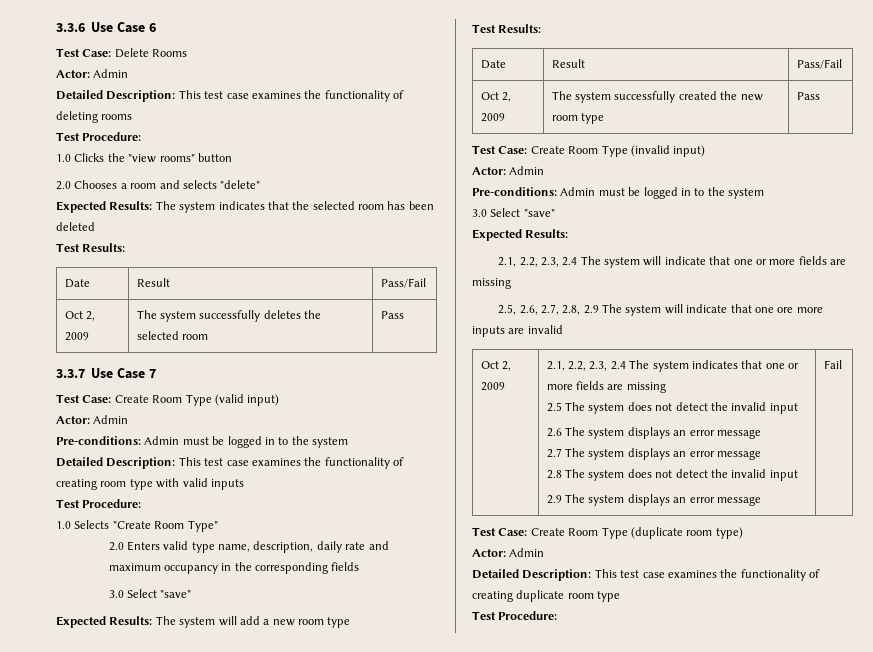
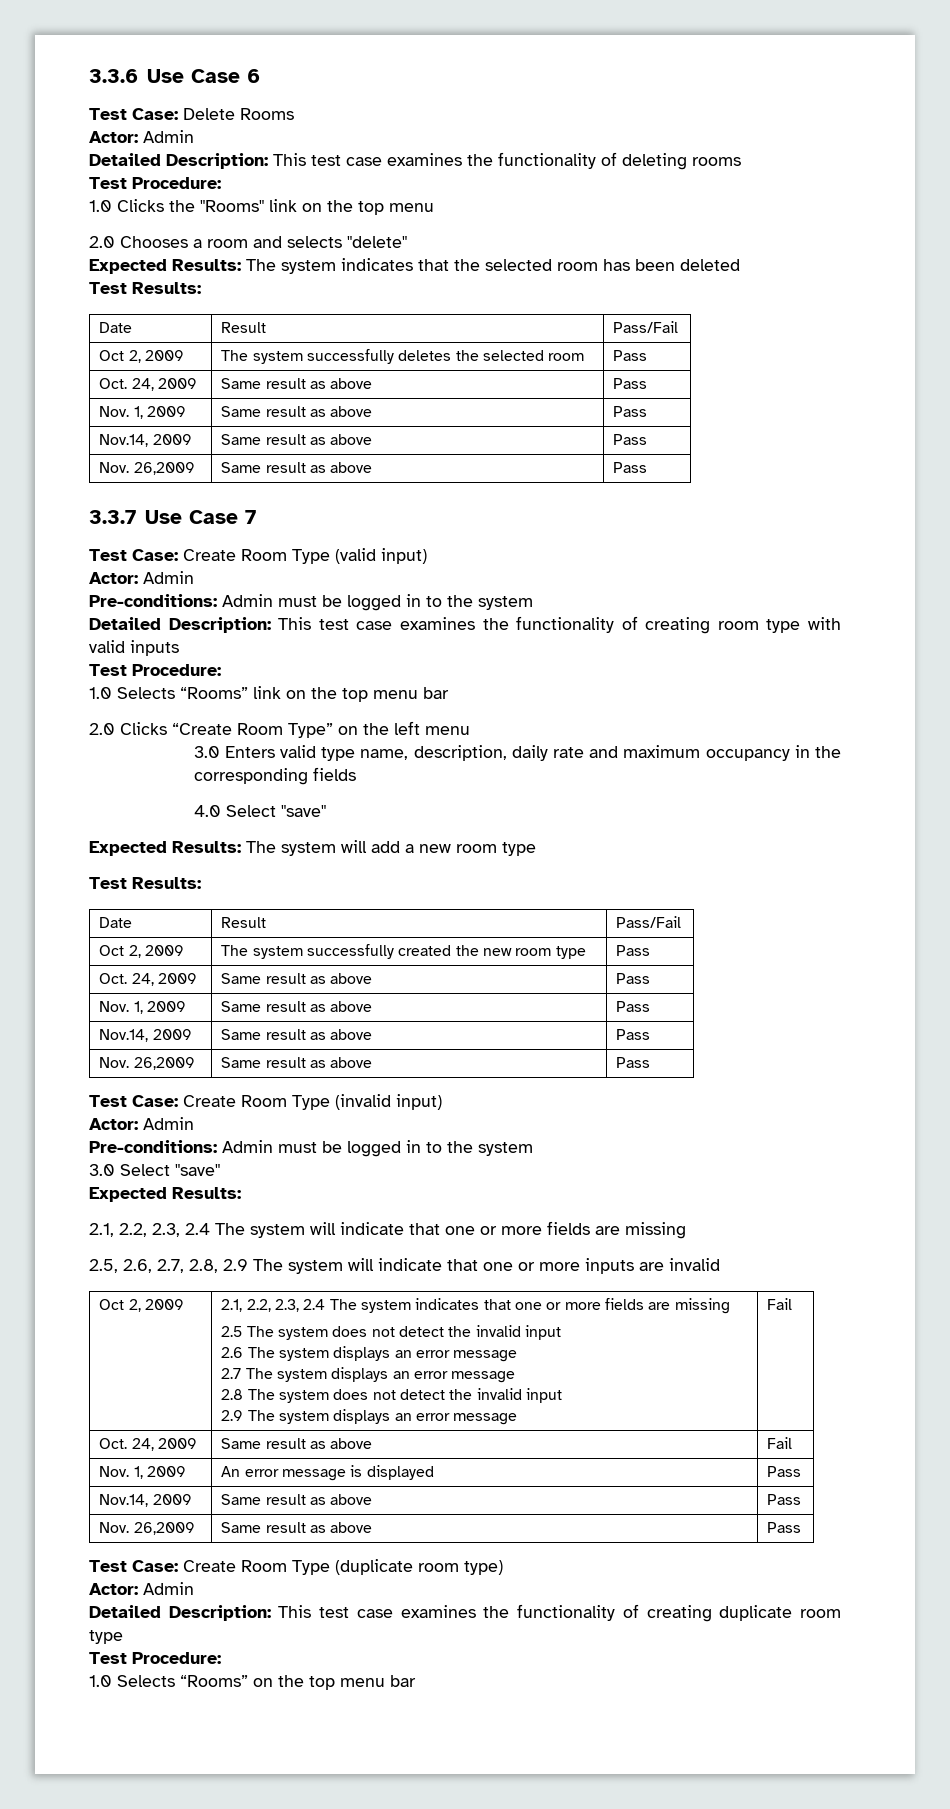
[128,153,232,163] "view rooms" button -> [200,199,434,215] "Rooms" link on the top menu
(404, 315) none -> [99,378,198,391] [221,378,373,389] [613,378,648,389] [99,406,187,419] [221,406,373,417] [613,406,648,417] [99,434,192,447] [221,434,373,445] [613,434,648,445] [99,462,195,475] [221,462,373,473] [613,462,648,473] // Oct. 24, 2009 | Same result as above | Pass // Nov. 1, 2009 | Same result as above | Pass // Nov.14, 2009 | Same result as above | Pass // Nov. 26,2009 | Same result as above | Pass
[112,520,218,532] [108,542,124,551] "Create Room Type" // 2.0 -> [180,686,449,702] [89,721,470,738] [193,746,220,758] “Rooms” link on the top menu bar // 2.0 Clicks “Create Room Type” on the left menu // 3.0
[108,590,124,598] 3.0 -> [193,805,221,817] 4.0
(820, 96) none -> [99,973,198,986] [221,973,373,984] [616,973,651,984] [99,1001,187,1014] [221,1001,373,1012] [616,1001,651,1012] [99,1029,192,1042] [221,1029,373,1040] [616,1029,651,1040] [99,1057,195,1070] [221,1057,373,1068] [616,1057,651,1068] // Oct. 24, 2009 | Same result as above | Pass // Nov. 1, 2009 | Same result as above | Pass // Nov.14, 2009 | Same result as above | Pass // Nov. 26,2009 | Same result as above | Pass
[777,307,794,313] ore -> [518,1262,535,1271] or
(842, 364) none -> [99,1438,198,1451] [221,1438,373,1449] [767,1437,793,1449] [99,1466,187,1479] [221,1465,434,1481] [767,1466,802,1477] [99,1494,192,1507] [221,1494,373,1505] [767,1494,802,1505] [99,1522,195,1535] [221,1522,373,1533] [767,1522,802,1533] // Oct. 24, 2009 | Same result as above | Fail // Nov. 1, 2009 | An error message is displayed | Pass // Nov.14, 2009 | Same result as above | Pass // Nov. 26,2009 | Same result as above | Pass
(558, 615) none -> [89,1675,416,1690] // 1.0 Selects “Rooms” on the top menu bar

